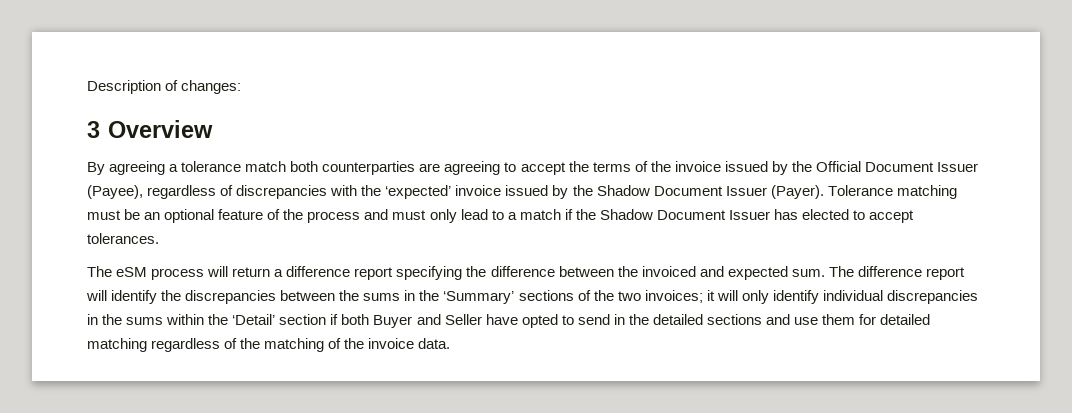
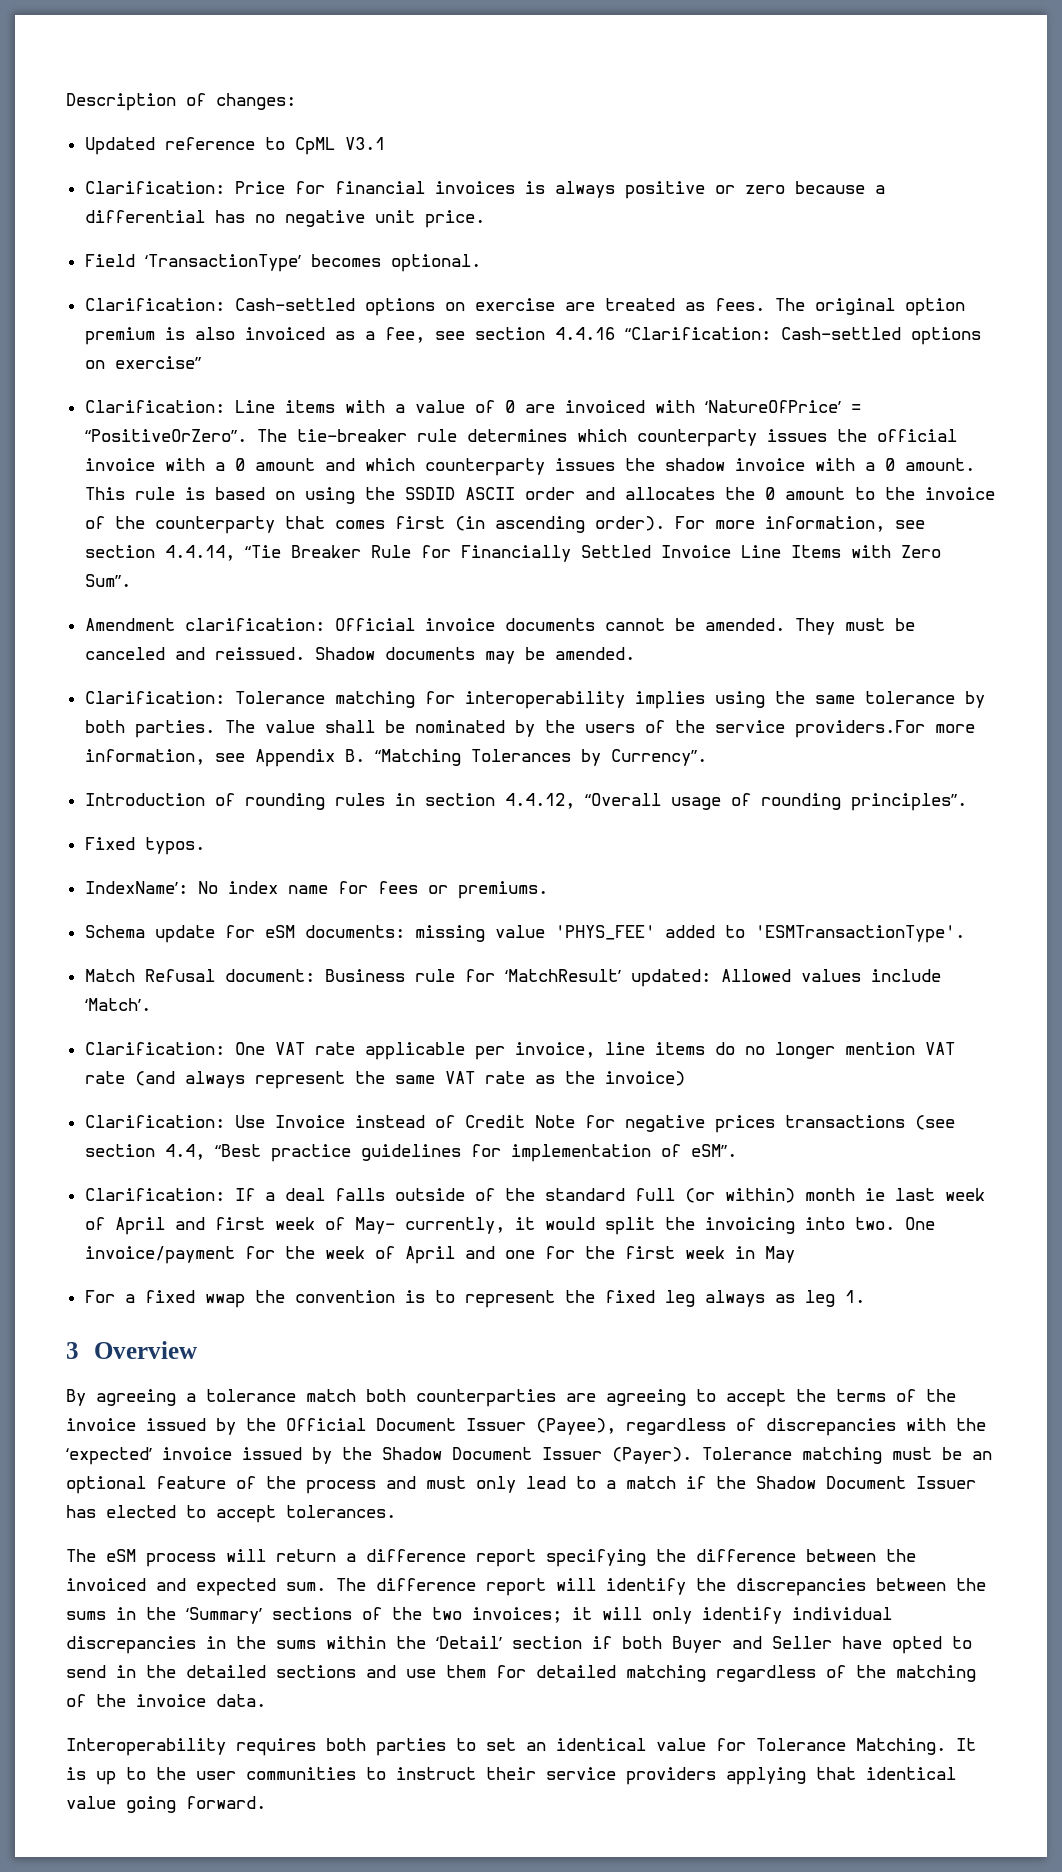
(242, 87) none -> [84,137,385,155] [84,181,885,199] [84,210,485,228] [84,254,481,272] [84,298,965,316] [84,327,981,345] [84,356,201,369] [84,400,861,413] [84,429,957,447] [84,458,975,476] [84,487,995,504] [84,516,925,534] [84,545,941,562] [84,574,131,587] [84,618,915,635] [84,647,635,664] [84,691,985,709] [84,720,975,738] [84,749,707,767] [84,793,967,811] [84,837,205,855] [84,881,548,899] [84,925,965,943] [84,969,941,987] [84,998,151,1011] [84,1042,955,1060] [84,1071,685,1089] [84,1115,955,1133] [84,1144,737,1162] [84,1188,985,1203] [84,1217,935,1235] [84,1246,795,1264] [84,1290,865,1308] // Updated reference to CpML V3.1 // Clarification: Price for financial invoices is always positive or zero because a differential has no negative unit price. // Field ‘TransactionType’ becomes optional. // Clarification: Cash-settled options on exercise are treated as fees. The original option premium is also invoiced as a fee, see section 4.4.16 “Clarification: Cash-settled options on exercise” // Clarification: Line items with a value of 0 are invoiced with ‘NatureOfPrice’ = “PositiveOrZero”. The tie-breaker rule determines which counterparty issues the official invoice with a 0 amount and which counterparty issues the shadow invoice with a 0 amount. This rule is based on using the SSDID ASCII order and allocates the 0 amount to the invoice of the counterparty that comes first (in ascending order). For more information, see section 4.4.14, “Tie Breaker Rule for Financially Settled Invoice Line Items with Zero Sum”. // Amendment clarification: Official invoice documents cannot be amended. They must be canceled and reissued. Shadow documents may be amended. // Clarification: Tolerance matching for interoperability implies using the same tolerance by both parties. The value shall be nominated by the users of the service providers.For more information, see Appendix B. “Matching Tolerances by Currency”. // Introduction of rounding rules in section 4.4.12, “Overall usage of rounding principles”. // Fixed typos. // IndexName’: No index name for fees or premiums. // Schema update for eSM documents: missing value 'PHYS_FEE' added to 'ESMTransactionType'. // Match Refusal document: Business rule for ‘MatchResult’ updated: Allowed values include ‘Match’. // Clarification: One VAT rate applicable per invoice, line items do no longer mention VAT rate (and always represent the same VAT rate as the invoice) // Clarification: Use Invoice instead of Credit Note for negative prices transactions (see section 4.4, “Best practice guidelines for implementation of eSM”. // Clarification: If a deal falls outside of the standard full (or within) month ie last week of April and first week of May- currently, it would split the invoicing into two. One invoice/payment for the week of April and one for the first week in May // For a fixed wwap the convention is to represent the fixed leg always as leg 1.
(451, 343) none -> [66,1738,976,1756] [66,1767,956,1785] [66,1796,266,1813] // Interoperability requires both parties to set an identical value for Tolerance Matching. It is up to the user communities to instruct their service providers applying that identical value going forward.

